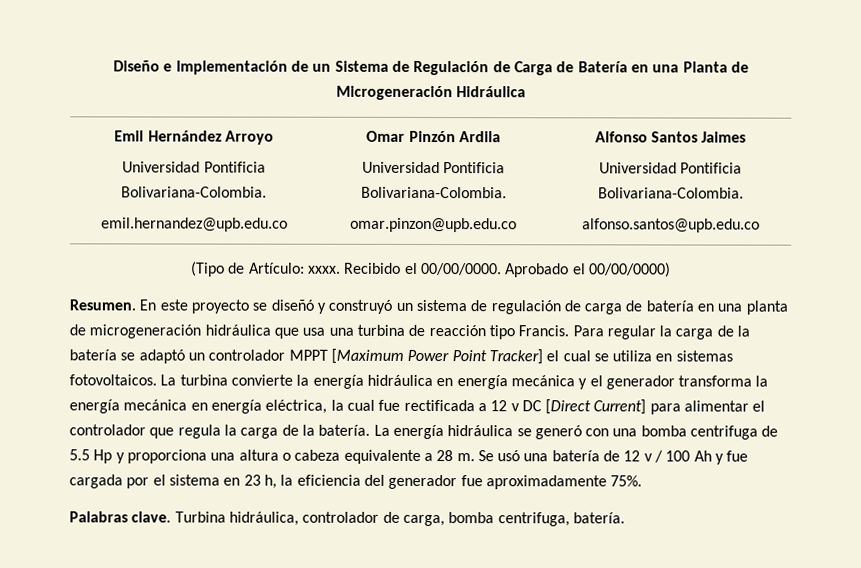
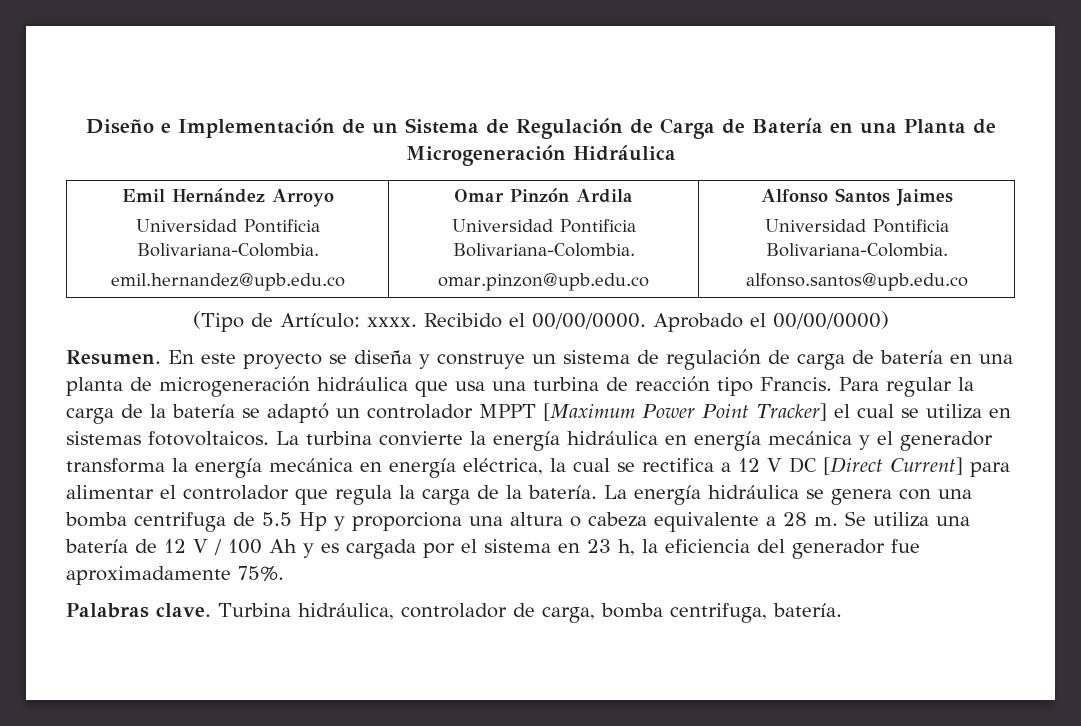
[270,299,393,314] diseñó y construyó -> [354,350,525,369] diseña y construye
[378,399,475,412] fue rectificada -> [617,458,714,472] se rectifica
[510,403,520,412] v -> [767,458,782,472] V
[534,425,582,440] generó -> [831,489,892,505] genera
[497,450,521,462] usó -> [873,512,929,527] utiliza
[643,453,653,462] v -> [193,539,208,553] V
[726,450,749,462] fue -> [321,543,339,553] es

